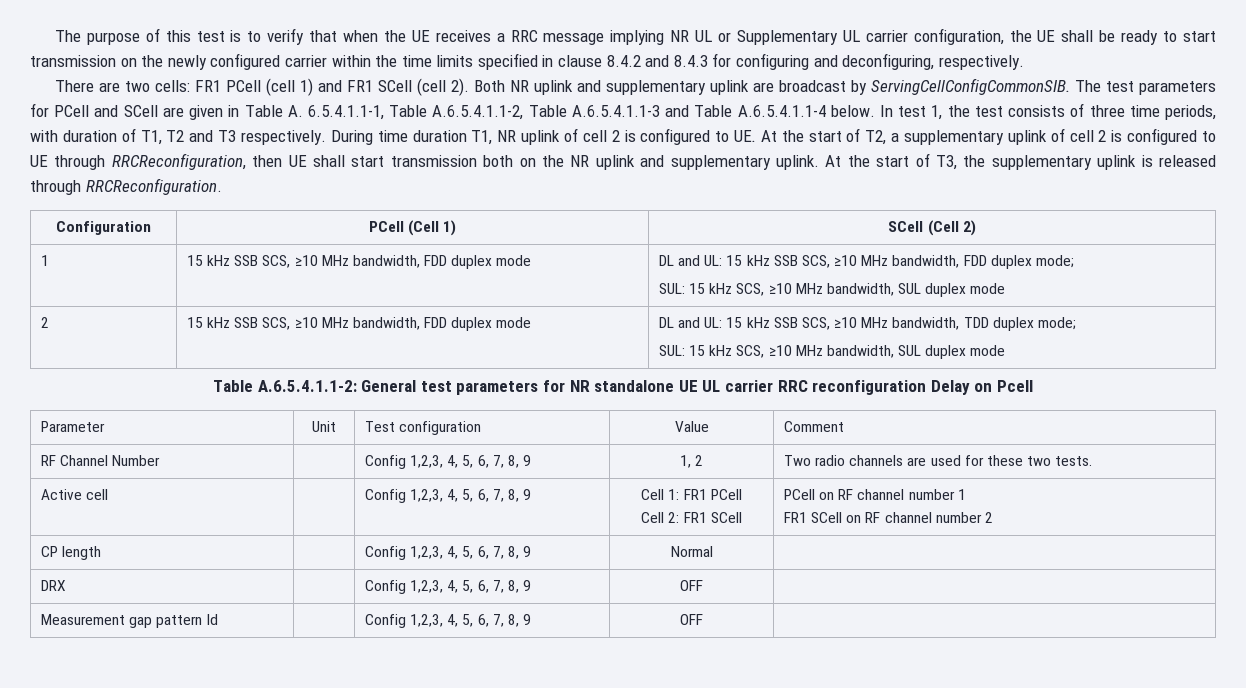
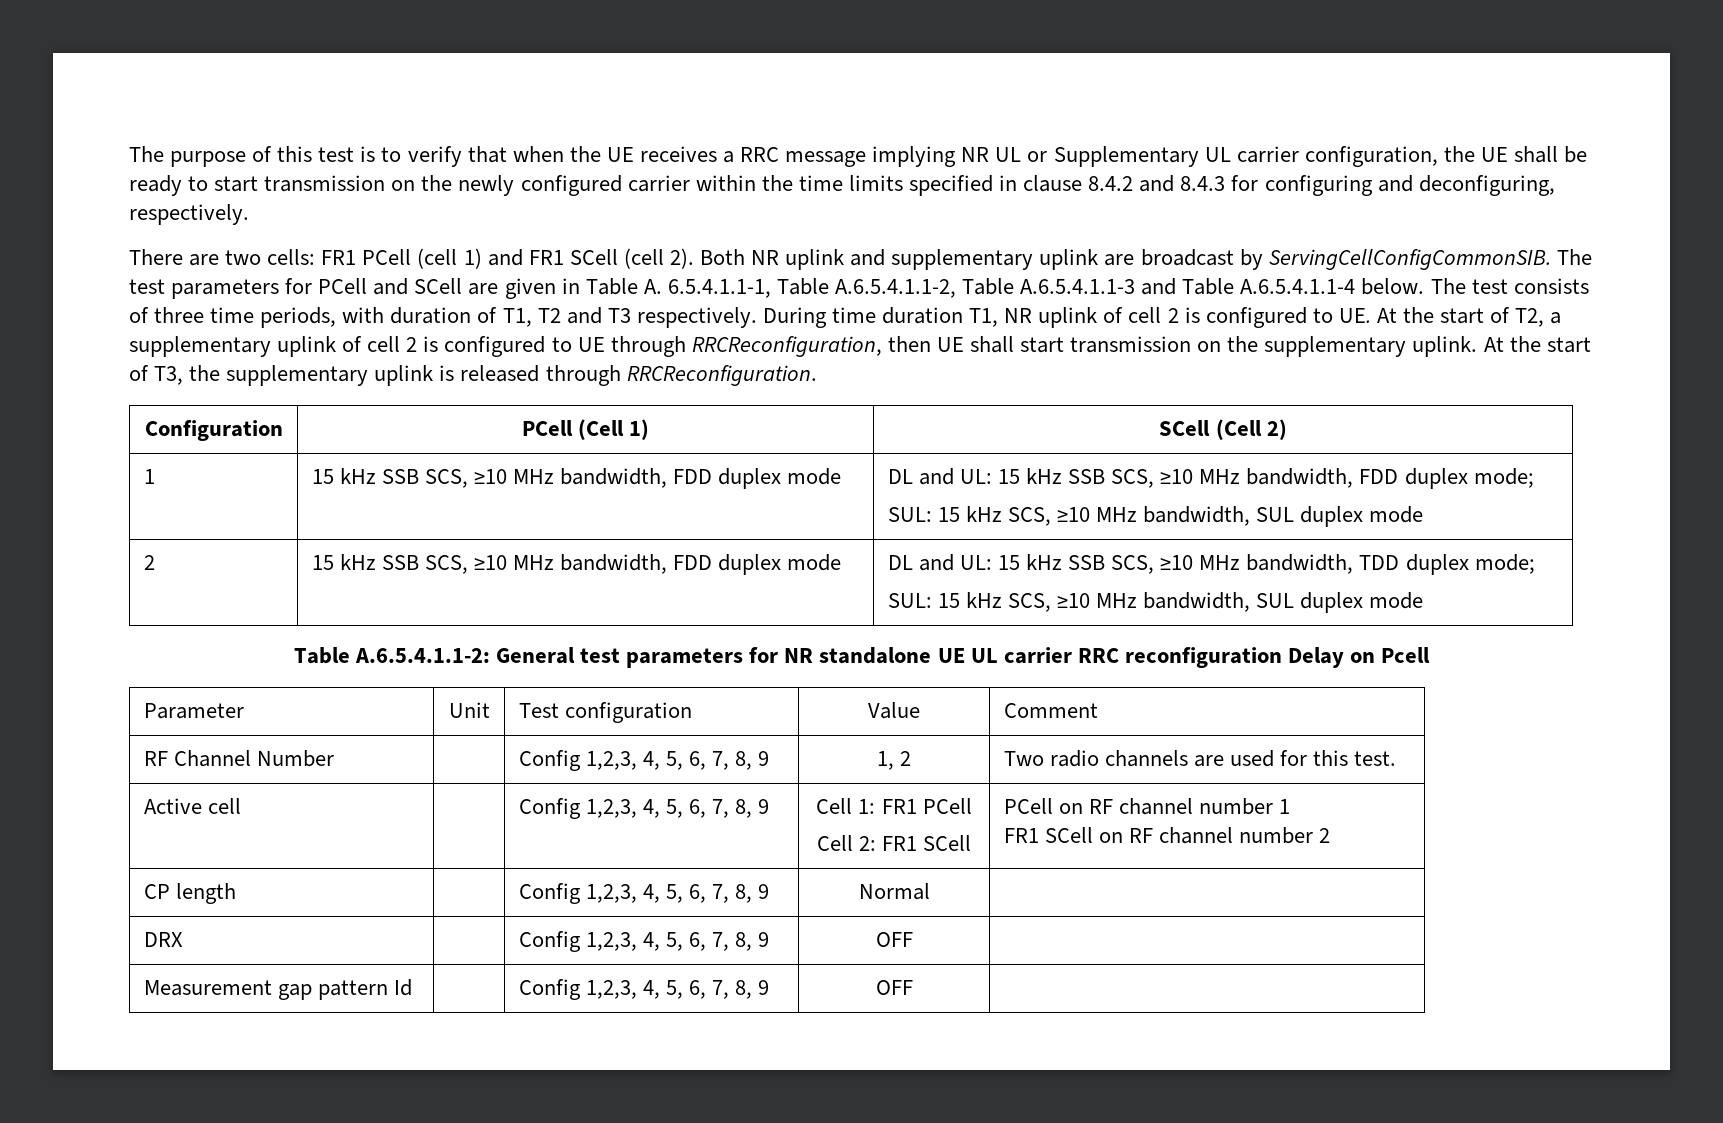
[879,105,970,120] In test 1, the -> [1430,278,1466,294] The
[483,155,665,170] both on the NR uplink and -> [1197,336,1259,352] on the
[986,455,1093,466] these two tests. -> [1313,750,1397,766] this test.

